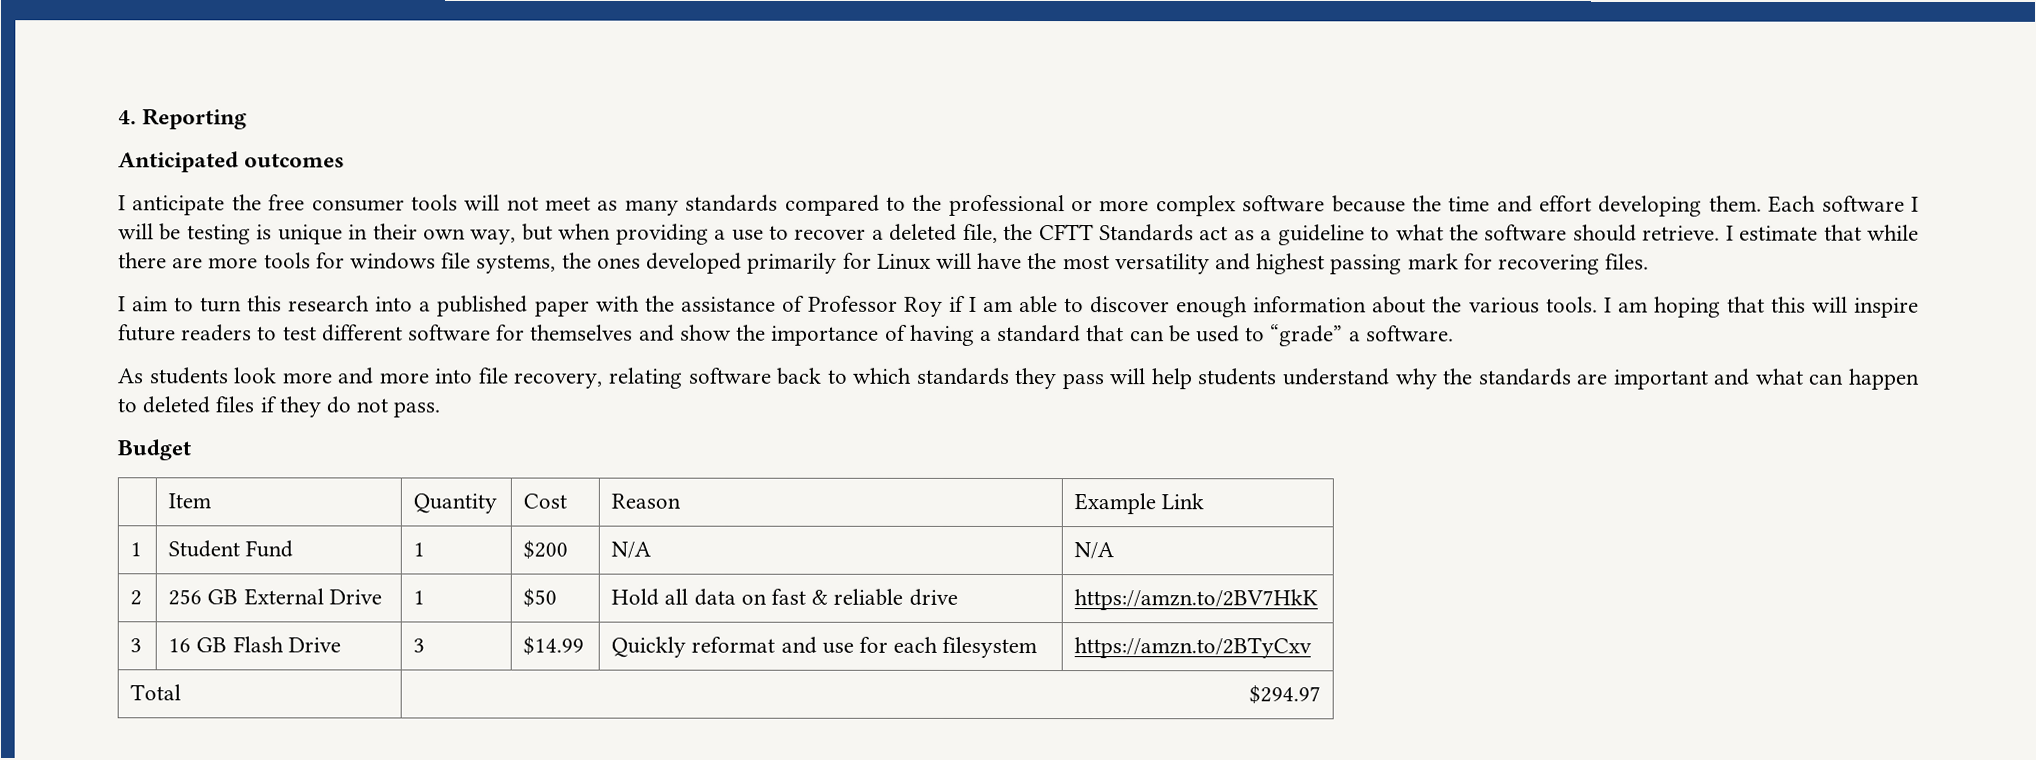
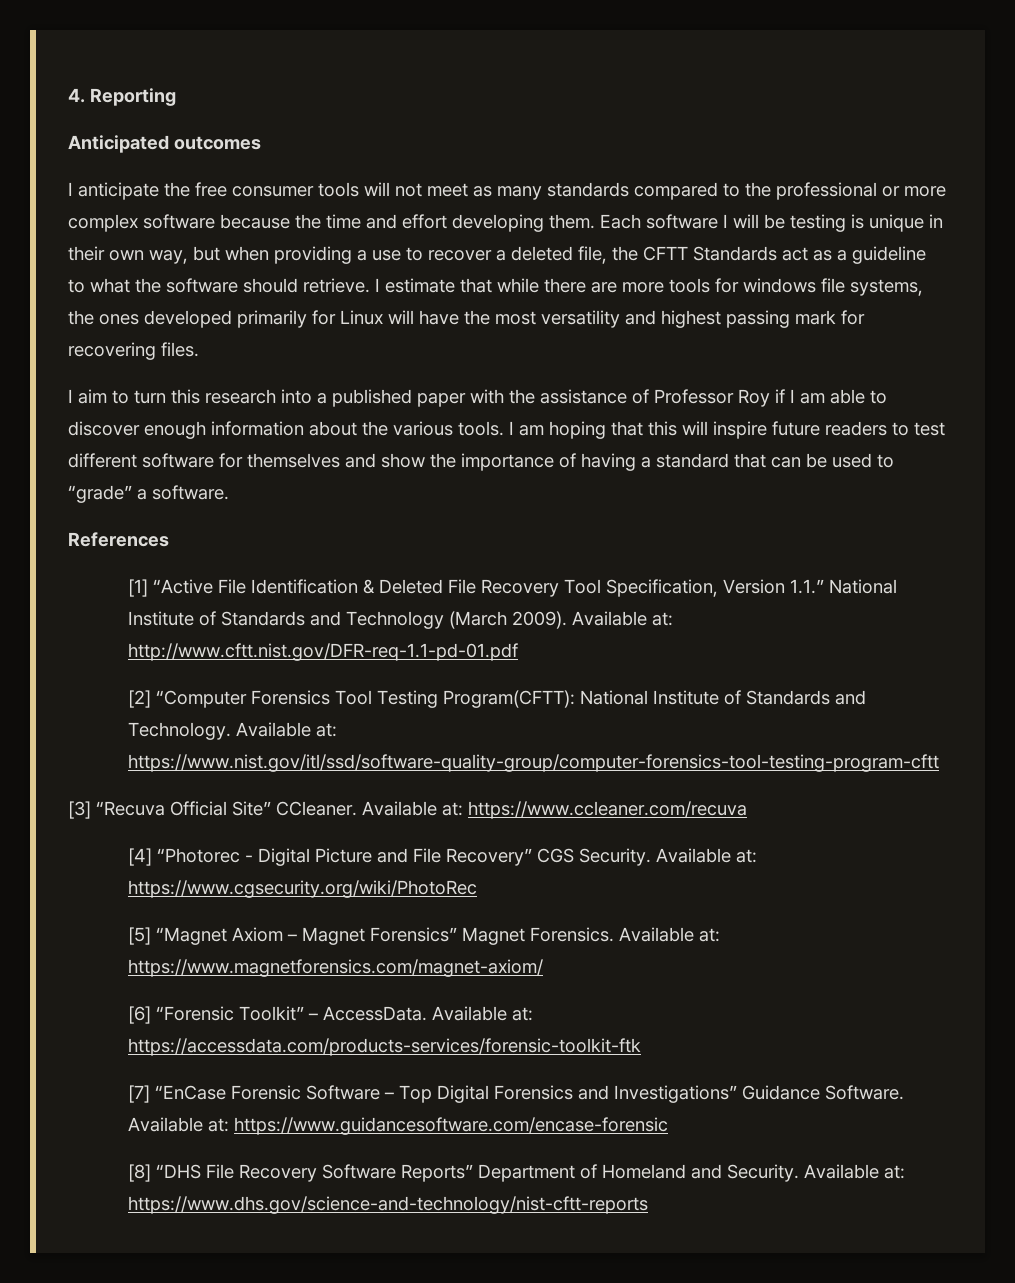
[117,367,1920,390] [117,396,441,418] [117,439,191,461] [168,493,212,509] [413,493,498,514] [523,493,568,509] [611,493,682,509] [1074,493,1205,515] [130,542,143,557] [168,540,294,558] [413,542,426,557] [523,540,569,560] [611,541,652,559] [1074,542,1115,560] [130,590,143,606] [168,588,382,606] [413,590,426,605] [523,588,558,608] [611,588,958,606] [1074,589,1319,611] [130,638,143,653] [168,636,341,653] [413,638,426,653] [523,636,585,656] [611,636,1038,659] [1074,637,1313,659] [130,684,182,701] [1248,685,1321,705] As students look more and more into file recovery, relating software back to which standards they pass will help students understand why the standards are important and what can happen to deleted files if they do not pass. // Budget // | Item | Quantity | Cost | Reason | Example Link // 1 | Student Fund | 1 | $200 | N/A | N/A // 2 | 256 GB External Drive | 1 | $50 | Hold all data on fast & reliable drive | https://amzn.to/2BV7HkK // 3 | 16 GB Flash Drive | 3 | $14.99 | Quickly reformat and use for each filesystem | https://amzn.to/2BTyCxv // Total | $294.97 -> [68,532,169,547] [128,579,898,597] [128,611,674,629] [128,643,519,661] [128,690,867,708] [128,722,338,740] [128,754,940,772] [68,801,747,819] [128,848,758,866] [128,880,478,898] [128,927,721,945] [128,959,544,977] [128,1006,534,1024] [128,1038,642,1056] [128,1085,905,1103] [128,1117,669,1135] [128,1164,906,1182] [128,1196,649,1214] References // [1] “Active File Identification & Deleted File Recovery Tool Specification, Version 1.1.” National Institute of Standards and Technology (March 2009). Available at: http://www.cftt.nist.gov/DFR-req-1.1-pd-01.pdf // [2] “Computer Forensics Tool Testing Program(CFTT): National Institute of Standards and Technology. Available at: https://www.nist.gov/itl/ssd/software-quality-group/computer-forensics-tool-testing-program-cftt // [3] “Recuva Official Site” CCleaner. Available at: https://www.ccleaner.com/recuva // [4] “Photorec - Digital Picture and File Recovery” CGS Security. Available at: https://www.cgsecurity.org/wiki/PhotoRec // [5] “Magnet Axiom – Magnet Forensics” Magnet Forensics. Available at: https://www.magnetforensics.com/magnet-axiom/ // [6] “Forensic Toolkit” – AccessData. Available at: https://accessdata.com/products-services/forensic-toolkit-ftk // [7] “EnCase Forensic Software – Top Digital Forensics and Investigations” Guidance Software. Available at: https://www.guidancesoftware.com/encase-forensic // [8] “DHS File Recovery Software Reports” Department of Homeland and Security. Available at: https://www.dhs.gov/science-and-technology/nist-cftt-reports

